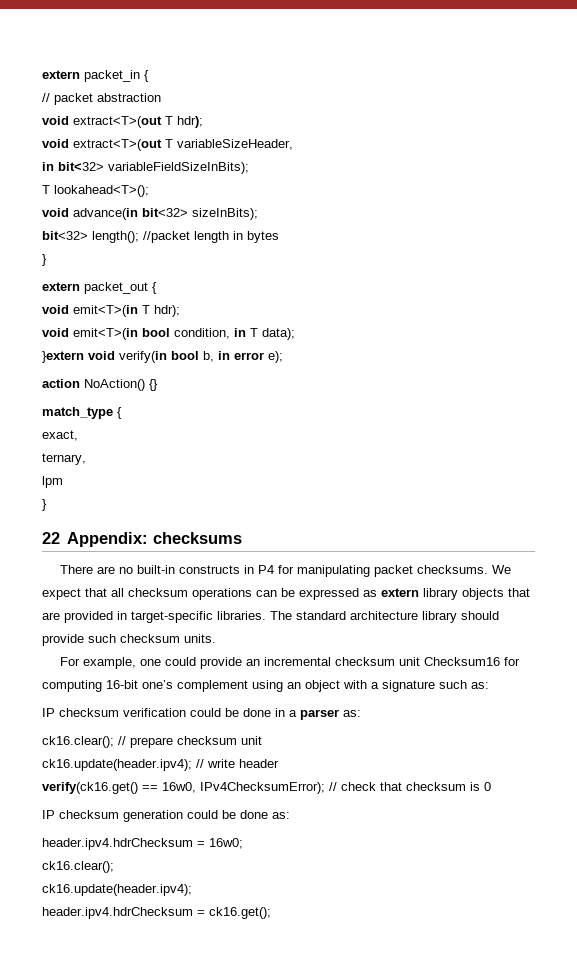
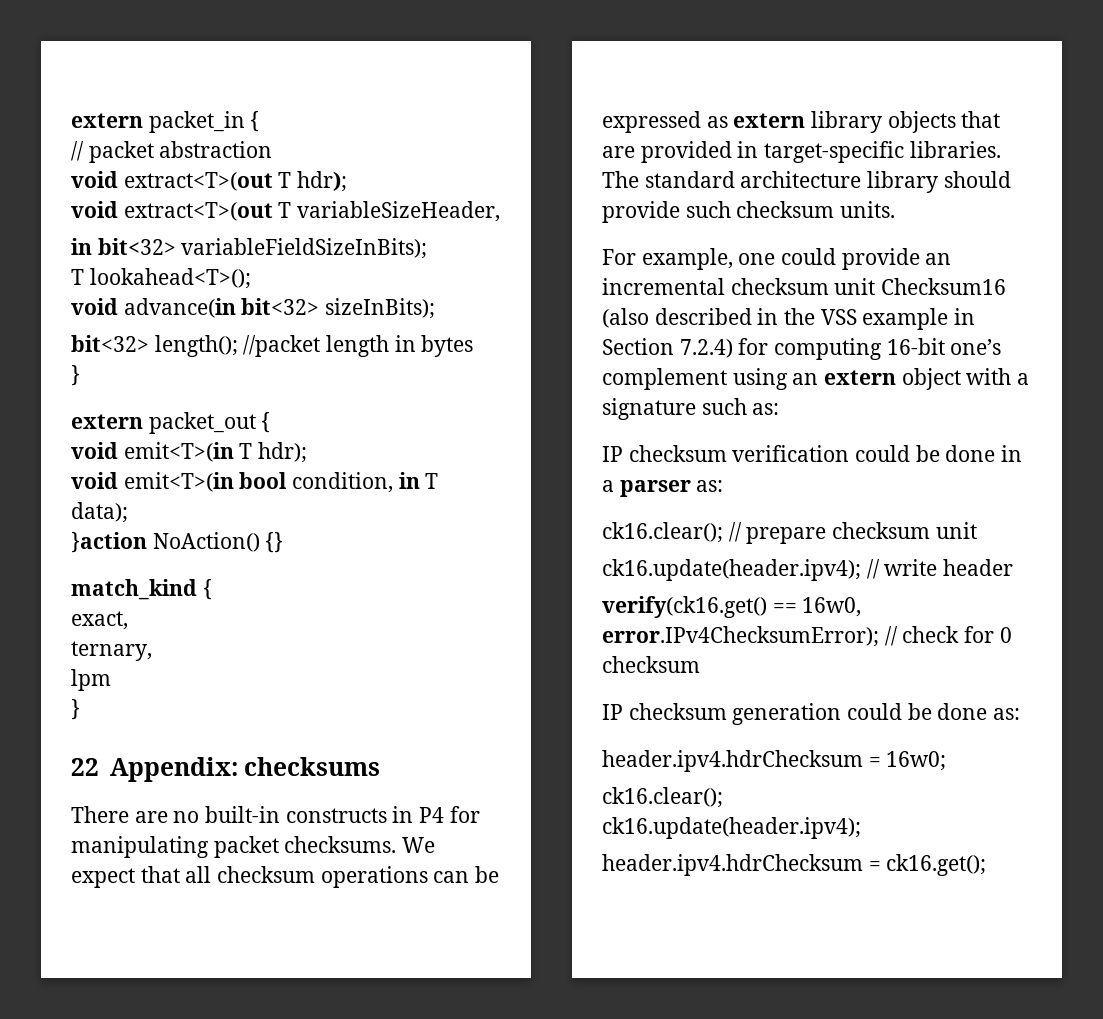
[42,351,283,363] [42,379,80,388] }extern void verify(in bool b, in error e); // action -> [71,532,147,553] }action
[42,407,113,419] match_type -> [71,579,197,600] match_kind
(500, 661) none -> [602,308,976,330] [602,338,733,358] (also described in the VSS example in Section 7.2.4)
(301, 685) none -> [824,370,897,385] extern
[200,782,325,794] IPv4ChecksumError); -> [602,626,879,647] error.IPv4ChecksumError);
[380,782,491,791] that checksum is 0 -> [964,626,1012,643] [602,656,700,673] for 0 checksum

